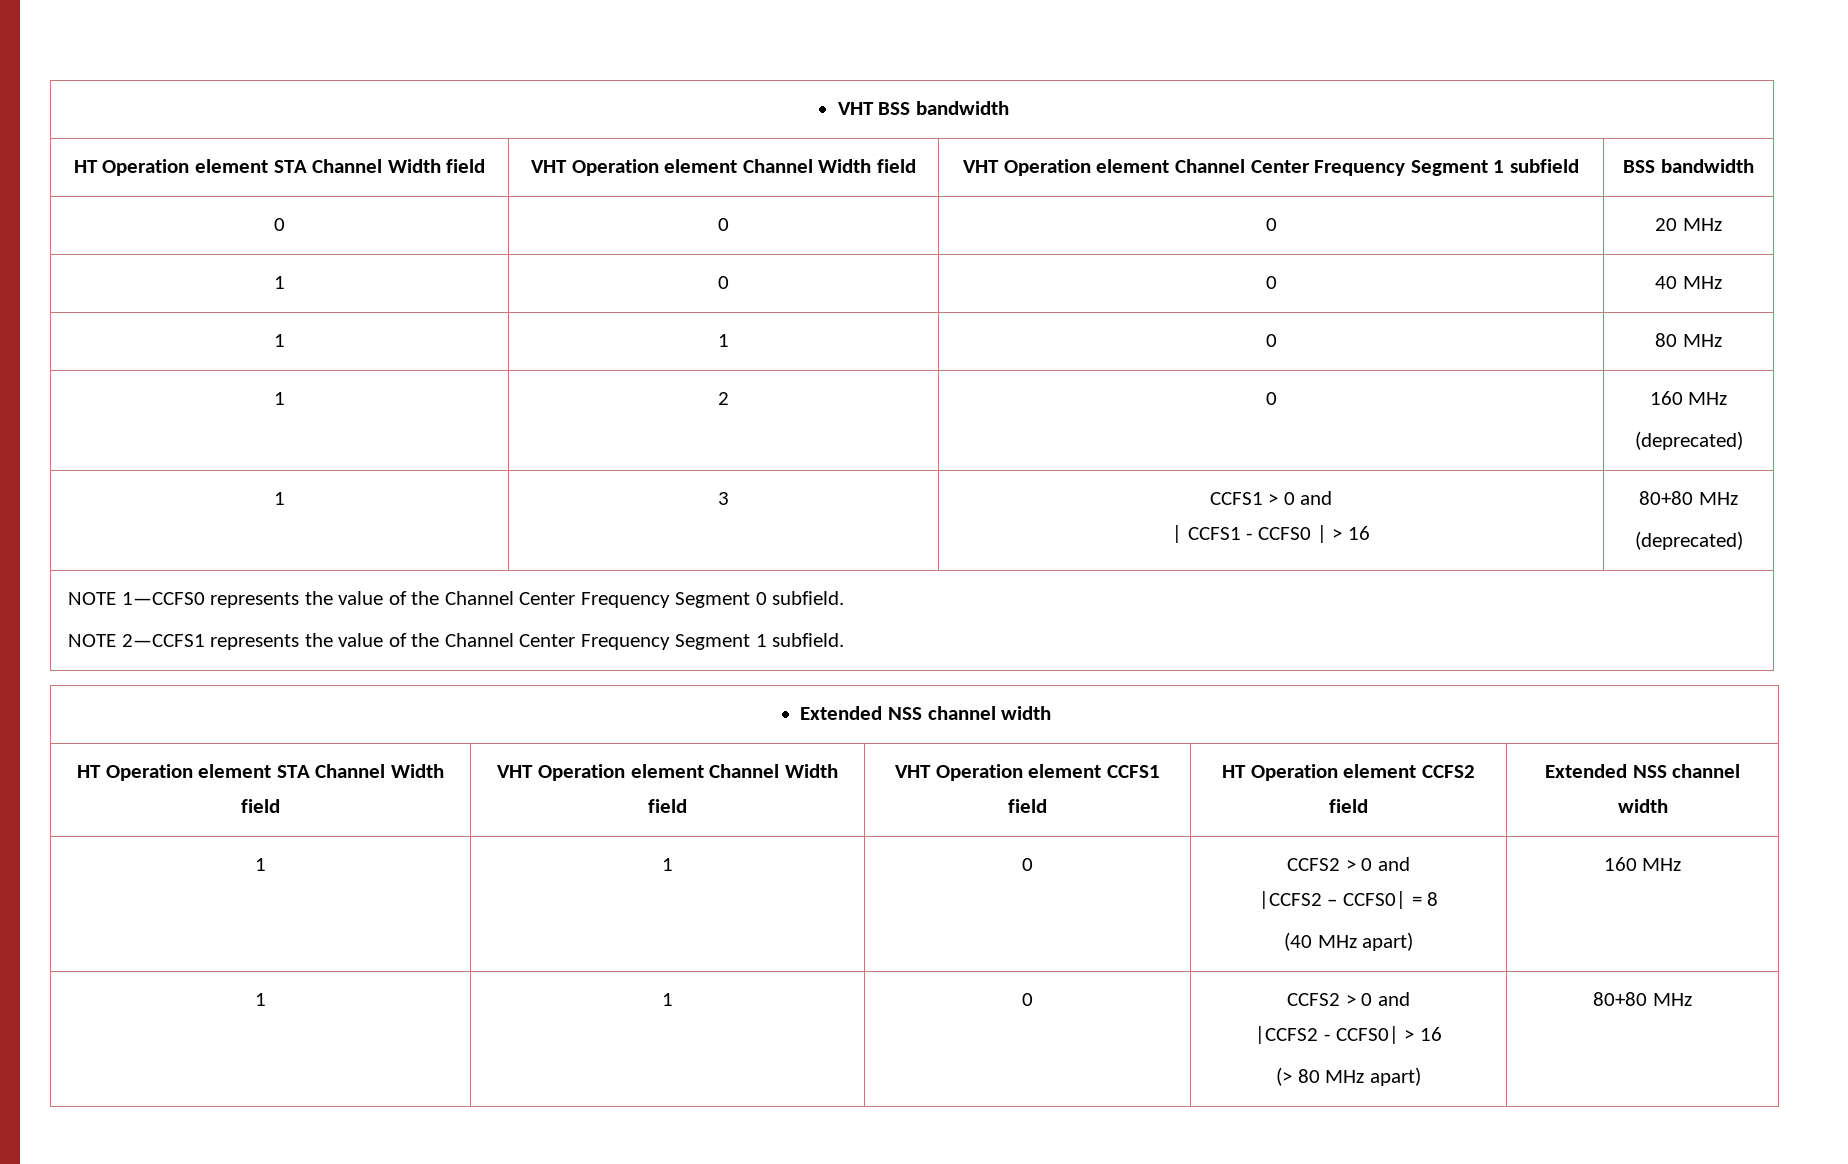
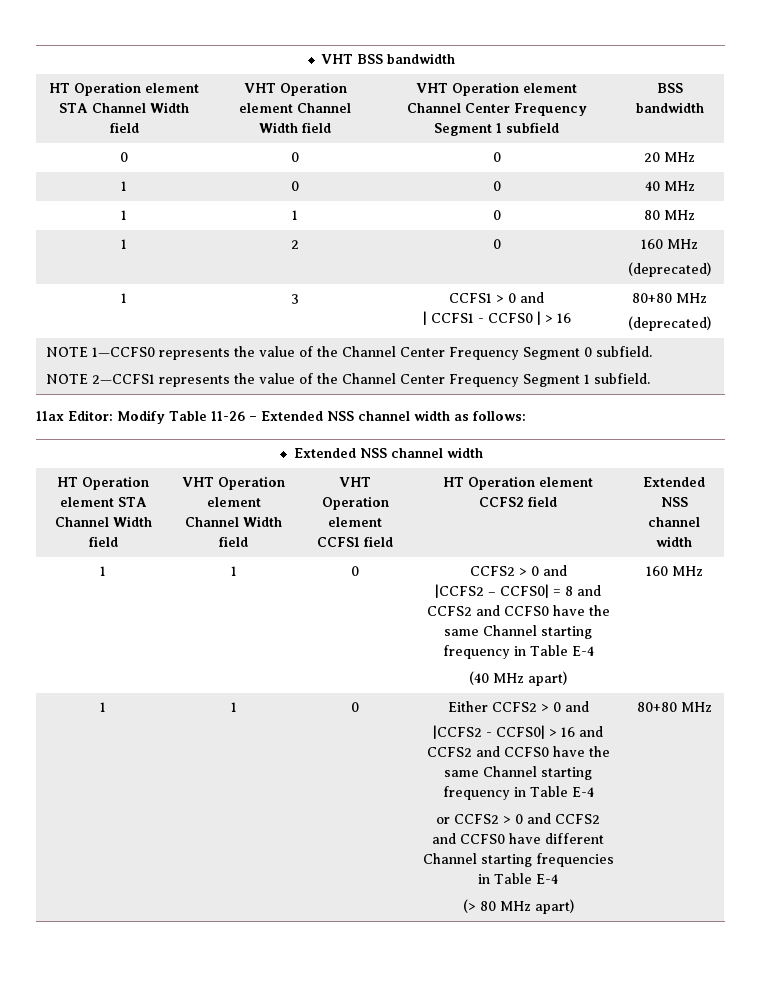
(845, 640) none -> [36,410,526,424] // 11ax Editor: Modify Table 11-26 – Extended NSS channel width as follows:
(1439, 899) none -> [577,585,601,596] [426,605,610,616] [444,625,592,639] [442,645,594,659] and CCFS2 and CCFS0 have the same Channel starting frequency in Table E-4
(1033, 999) none -> [447,701,488,712] Either
(1442, 1034) none -> [579,726,603,737] [426,746,610,757] [444,766,592,780] [442,786,594,800] [436,813,600,824] [432,833,604,844] [422,853,614,867] [478,873,558,884] and CCFS2 and CCFS0 have the same Channel starting frequency in Table E-4 // or CCFS2 > 0 and CCFS2 and CCFS0 have different Channel starting frequencies in Table E-4

